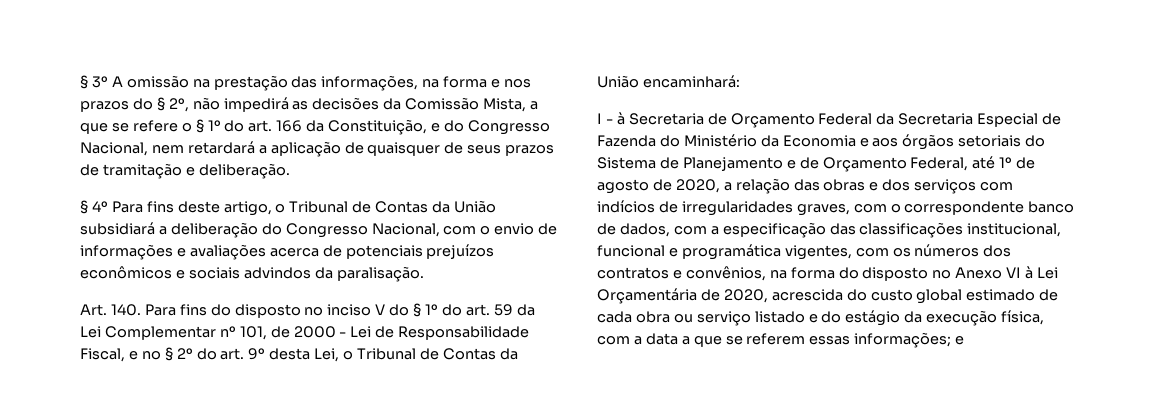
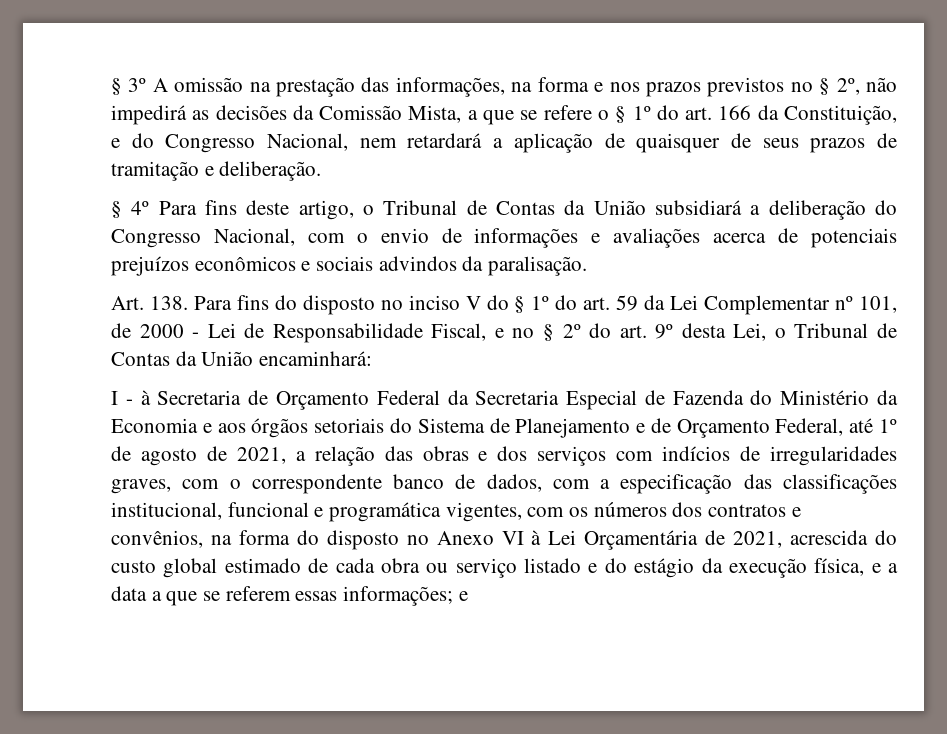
[132,98,153,110] do -> [707,77,813,97] previstos no
[110,304,141,316] 140. -> [149,296,188,310] 138.
[675,179,720,193] 2020, -> [236,447,286,464] 2021,
[723,289,768,303] 2020, -> [733,531,783,548] 2021,
[597,336,630,345] com -> [871,563,881,573] e

